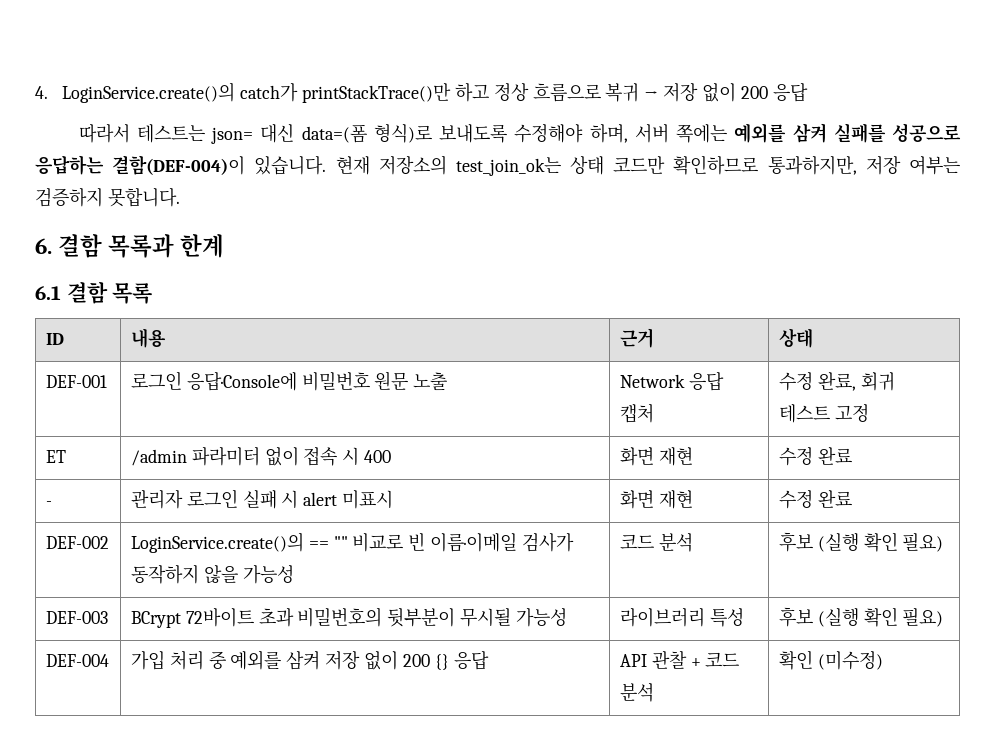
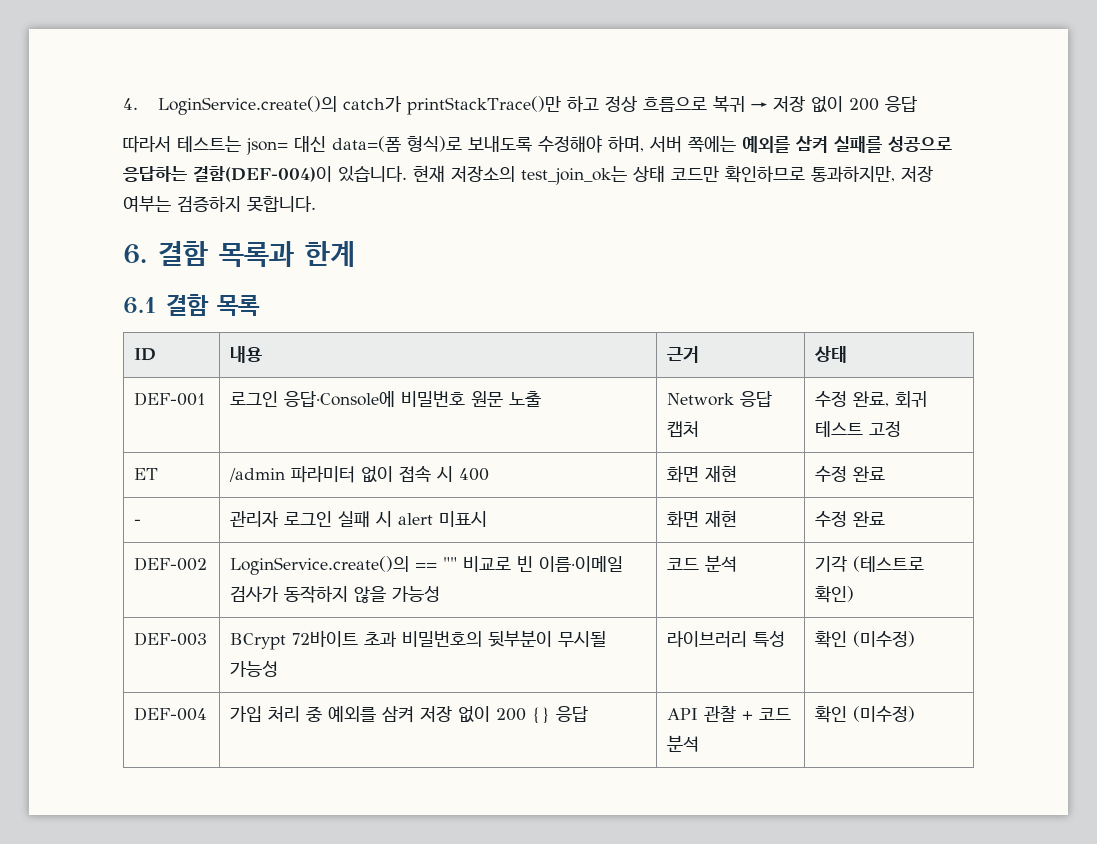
[778,532,944,552] 후보 (실행 확인 필요) -> [815,556,925,572] [815,586,855,603] 기각 (테스트로 확인)
[778,607,944,627] 후보 (실행 확인 필요) -> [815,631,916,648] 확인 (미수정)

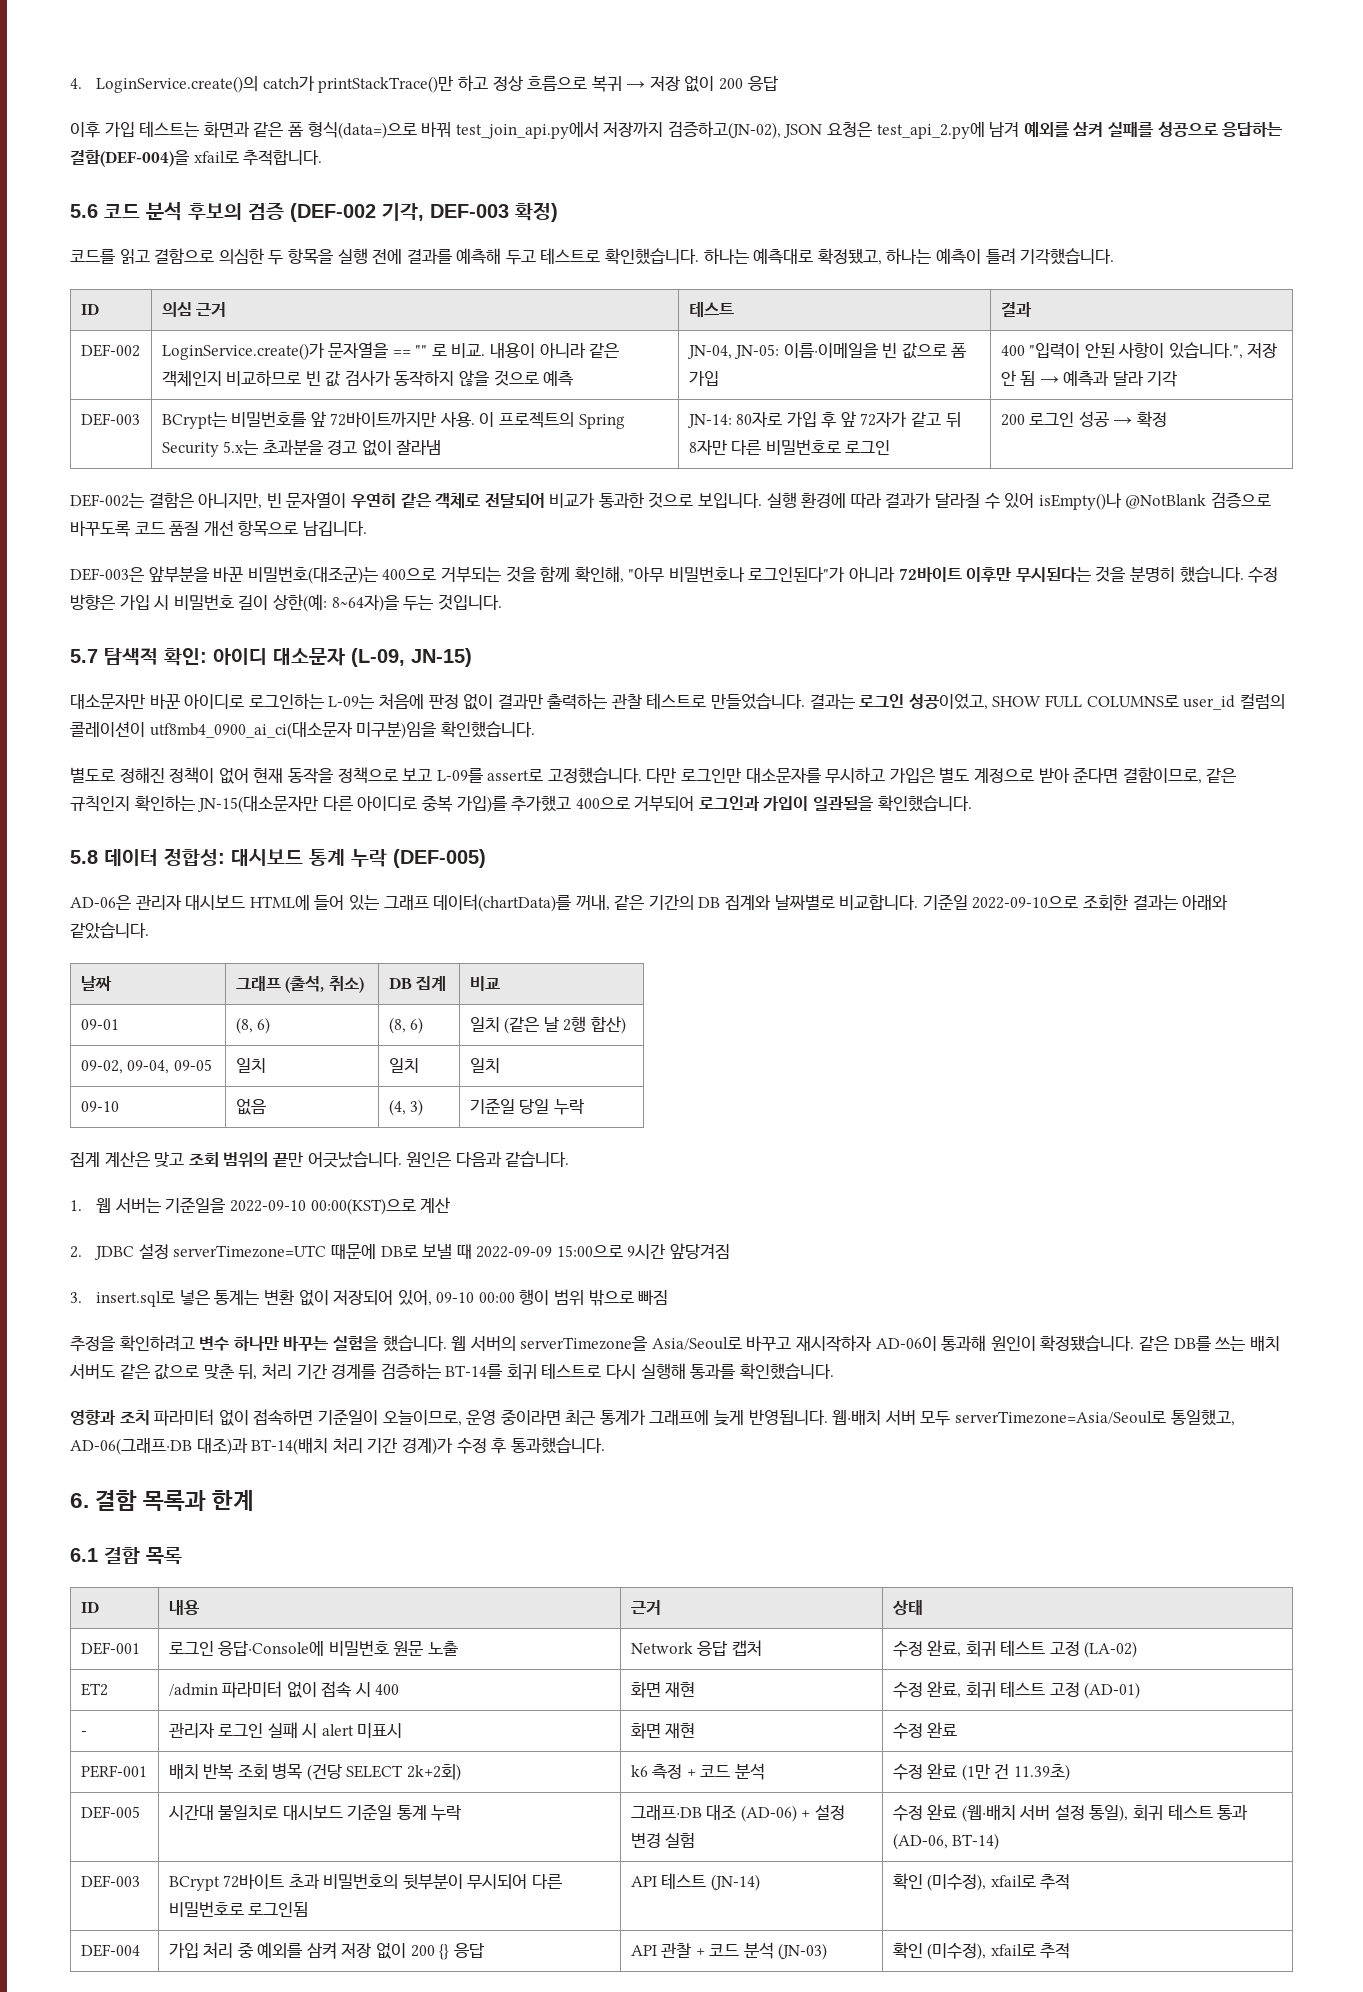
[123,135,736,155] 따라서 테스트는 json= 대신 data=(폼 형식)로 보내도록 수정해야 하며, 서버 쪽에는 -> [70,121,1020,139] 이후 가입 테스트는 화면과 같은 폼 형식(data=)으로 바꿔 test_join_api.py에서 저장까지 검증하고(JN-02), JSON 요청은 test_api_2.py에 남겨
[193,165,933,185] [123,196,316,212] 결함(DEF-004)이 있습니다. 현재 저장소의 test_join_ok는 상태 코드만 확인하므로 통과하지만, 저장 여부는 검증하지 못합니다. -> [70,149,323,167] [70,202,558,222] [70,248,1115,265] [80,303,99,315] [161,302,227,317] [688,302,734,317] [1000,302,1032,317] [80,344,140,357] [161,342,620,360] [161,370,574,387] [686,343,967,359] [688,371,719,386] [1000,342,1278,359] [1000,370,1178,387] [80,413,140,426] [161,411,625,429] [161,439,442,457] [686,411,961,428] [688,439,891,455] [1000,411,1167,428] [70,492,1271,510] [70,520,367,537] [70,566,1279,584] [70,594,502,612] [70,648,472,667] [70,693,1285,710] [70,721,535,739] [70,767,1237,784] [70,795,972,813] [70,848,486,868] [70,894,1229,912] [70,922,149,939] [80,976,112,991] [235,976,364,993] [388,976,447,991] [469,976,500,991] [80,1019,119,1030] [235,1017,271,1034] [388,1017,424,1034] [469,1016,626,1034] [80,1059,212,1074] [235,1058,266,1073] [388,1058,419,1073] [469,1058,500,1073] [80,1101,119,1112] [235,1099,266,1115] [388,1099,424,1116] [469,1098,584,1115] [70,1151,570,1168] [70,1197,451,1215] [70,1243,731,1260] [70,1289,669,1307] [70,1335,1280,1352] [69,1363,834,1380] [70,1409,1235,1426] [70,1437,605,1455] 결함(DEF-004)을 xfail로 추적합니다. // 5.6 코드 분석 후보의 검증 (DEF-002 기각, DEF-003 확정) // 코드를 읽고 결함으로 의심한 두 항목을 실행 전에 결과를 예측해 두고 테스트로 확인했습니다. 하나는 예측대로 확정됐고, 하나는 예측이 틀려 기각했습니다. // ID | 의심 근거 | 테스트 | 결과 // DEF-002 | LoginService.create()가 문자열을 == "" 로 비교. 내용이 아니라 같은 객체인지 비교하므로 빈 값 검사가 동작하지 않을 것으로 예측 | JN-04, JN-05: 이름·이메일을 빈 값으로 폼 가입 | 400 "입력이 안된 사항이 있습니다.", 저장 안 됨 → 예측과 달라 기각 // DEF-003 | BCrypt는 비밀번호를 앞 72바이트까지만 사용. 이 프로젝트의 Spring Security 5.x는 초과분을 경고 없이 잘라냄 | JN-14: 80자로 가입 후 앞 72자가 같고 뒤 8자만 다른 비밀번호로 로그인 | 200 로그인 성공 → 확정 // DEF-002는 결함은 아니지만, 빈 문자열이 우연히 같은 객체로 전달되어 비교가 통과한 것으로 보입니다. 실행 환경에 따라 결과가 달라질 수 있어 isEmpty()나 @NotBlank 검증으로 바꾸도록 코드 품질 개선 항목으로 남깁니다. // DEF-003은 앞부분을 바꾼 비밀번호(대조군)는 400으로 거부되는 것을 함께 확인해, "아무 비밀번호나 로그인된다"가 아니라 72바이트 이후만 무시된다는 것을 분명히 했습니다. 수정 방향은 가입 시 비밀번호 길이 상한(예: 8~64자)을 두는 것입니다. // 5.7 탐색적 확인: 아이디 대소문자 (L-09, JN-15) // 대소문자만 바꾼 아이디로 로그인하는 L-09는 처음에 판정 없이 결과만 출력하는 관찰 테스트로 만들었습니다. 결과는 로그인 성공이었고, SHOW FULL COLUMNS로 user_id 컬럼의 콜레이션이 utf8mb4_0900_ai_ci(대소문자 미구분)임을 확인했습니다. // 별도로 정해진 정책이 없어 현재 동작을 정책으로 보고 L-09를 assert로 고정했습니다. 다만 로그인만 대소문자를 무시하고 가입은 별도 계정으로 받아 준다면 결함이므로, 같은 규칙인지 확인하는 JN-15(대소문자만 다른 아이디로 중복 가입)를 추가했고 400으로 거부되어 로그인과 가입이 일관됨을 확인했습니다. // 5.8 데이터 정합성: 대시보드 통계 누락 (DEF-005) // AD-06은 관리자 대시보드 HTML에 들어 있는 그래프 데이터(chartData)를 꺼내, 같은 기간의 DB 집계와 날짜별로 비교합니다. 기준일 2022-09-10으로 조회한 결과는 아래와 같았습니다. // 날짜 | 그래프 (출석, 취소) | DB 집계 | 비교 // 09-01 | (8, 6) | (8, 6) | 일치 (같은 날 2행 합산) // 09-02, 09-04, 09-05 | 일치 | 일치 | 일치 // 09-10 | 없음 | (4, 3) | 기준일 당일 누락 // 집계 계산은 맞고 조회 범위의 끝만 어긋났습니다. 원인은 다음과 같습니다. // 1. 웹 서버는 기준일을 2022-09-10 00:00(KST)으로 계산 // 2. JDBC 설정 serverTimezone=UTC 때문에 DB로 보낼 때 2022-09-09 15:00으로 9시간 앞당겨짐 // 3. insert.sql로 넣은 통계는 변환 없이 저장되어 있어, 09-10 00:00 행이 범위 밖으로 빠짐 // 추정을 확인하려고 변수 하나만 바꾸는 실험을 했습니다. 웹 서버의 serverTimezone을 Asia/Seoul로 바꾸고 재시작하자 AD-06이 통과해 원인이 확정됐습니다. 같은 DB를 쓰는 배치 서버도 같은 값으로 맞춘 뒤, 처리 기간 경계를 검증하는 BT-14를 회귀 테스트로 다시 실행해 통과를 확인했습니다. // 영향과 조치 파라미터 없이 접속하면 기준일이 오늘이므로, 운영 중이라면 최근 통계가 그래프에 늦게 반영됩니다. 웹·배치 서버 모두 serverTimezone=Asia/Seoul로 통일했고, AD-06(그래프·DB 대조)과 BT-14(배치 처리 기간 경계)가 수정 후 통과했습니다.
[134,468,159,480] // ET -> [1084,1641,1138,1658] [80,1683,108,1696] (LA-02) // ET2
[853,466,886,482] 완료 -> [927,1681,1141,1699] 완료, 회귀 테스트 고정 (AD-01)
[134,557,208,571] [230,556,624,575] [230,585,441,603] [667,555,738,572] [815,556,925,572] [815,586,855,603] DEF-002 | LoginService.create()의 == "" 비교로 빈 이름·이메일 검사가 동작하지 않을 가능성 | 코드 분석 | 기각 (테스트로 확인) -> [80,1765,147,1778] [168,1763,462,1781] [630,1763,765,1780] [892,1763,1070,1781] [80,1806,140,1819] [168,1804,462,1821] [630,1805,845,1822] [630,1832,696,1848] [892,1804,1249,1822] [892,1833,1000,1850] PERF-001 | 배치 반복 조회 병목 (건당 SELECT 2k+2회) | k6 측정 + 코드 분석 | 수정 완료 (1만 건 11.39초) // DEF-005 | 시간대 불일치로 대시보드 기준일 통계 누락 | 그래프·DB 대조 (AD-06) + 설정 변경 실험 | 수정 완료 (웹·배치 서버 설정 통일), 회귀 테스트 통과 (AD-06, BT-14)
[558,631,607,647] [230,661,279,677] [667,631,786,648] [815,631,916,648] 무시될 가능성 | 라이브러리 특성 | 확인 (미수정) -> [467,1874,563,1889] [168,1901,309,1917] [630,1873,760,1891] [892,1873,1071,1891] 무시되어 다른 비밀번호로 로그인됨 | API 테스트 (JN-14) | 확인 (미수정), xfail로 추적
[815,706,916,723] | 확인 (미수정) -> [778,1943,828,1960] [892,1942,1071,1960] (JN-03) | 확인 (미수정), xfail로 추적

